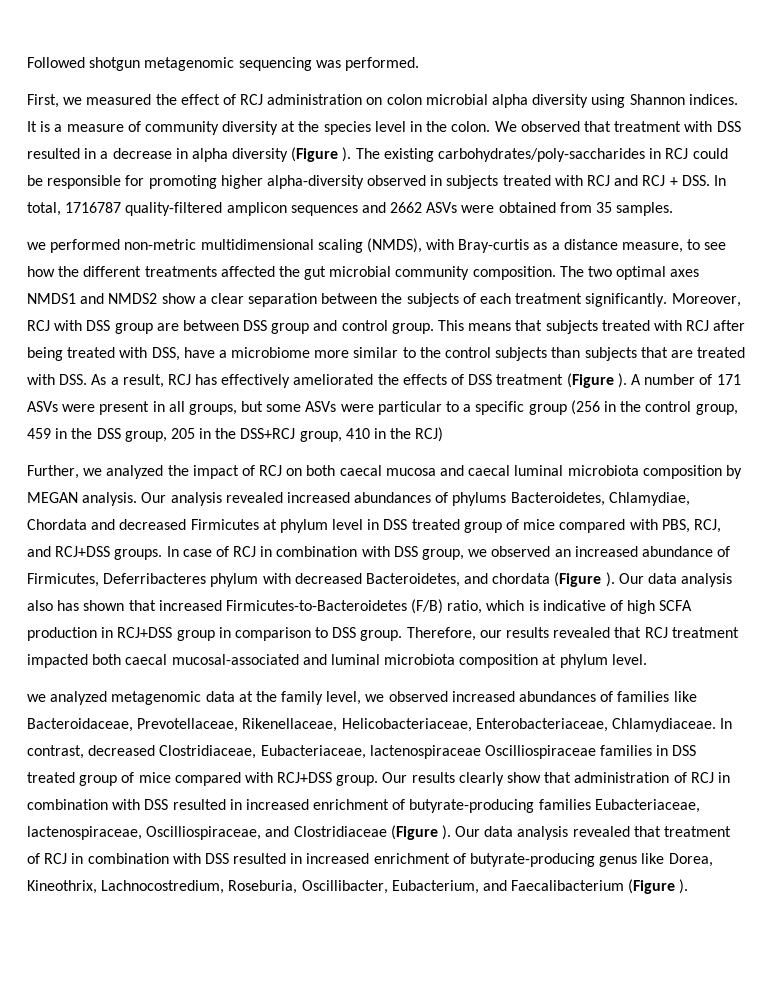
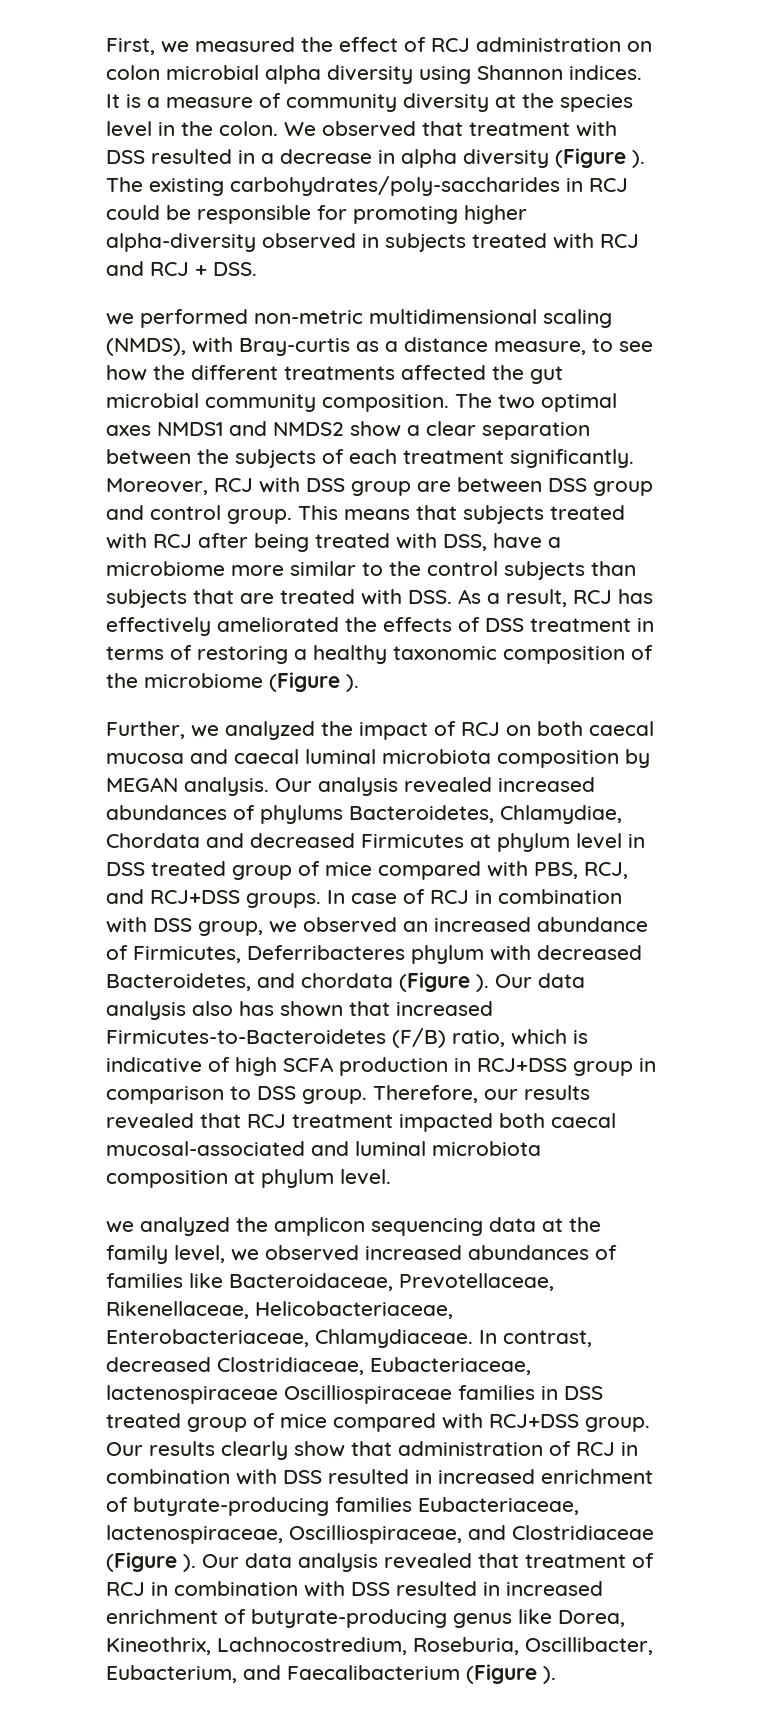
[27,57,419,71] Followed shotgun metagenomic sequencing was performed. // -> (106, 46) none
[713,175,726,186] [27,202,674,216] In total, 1716787 quality-filtered amplicon sequences and 2662 ASVs were obtained from 35 samples. -> (257, 269) none
[566,373,741,388] [27,400,738,415] [27,427,444,442] (Figure ). A number of 171 ASVs were present in all groups, but some ASVs were particular to a specific group (256 in the control group, 459 in the DSS group, 205 in the DSS+RCJ group, 410 in the RCJ) -> [637,618,654,632] [106,645,653,664] [106,672,359,692] in terms of restoring a healthy taxonomic composition of the microbiome (Figure ).
[111,691,202,705] metagenomic -> [236,1217,483,1236] the amplicon sequencing

